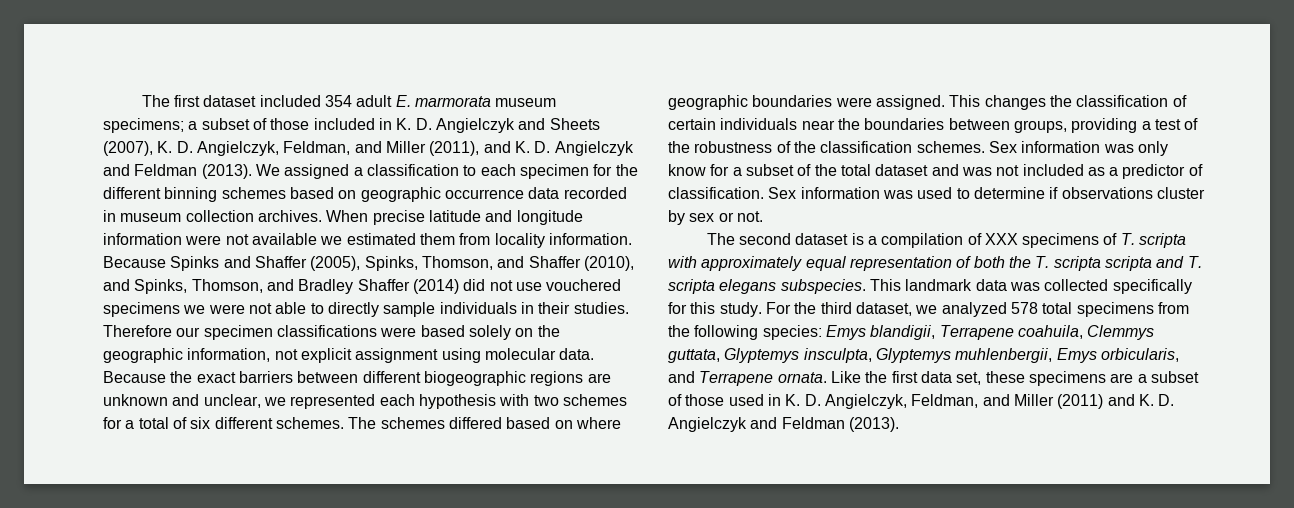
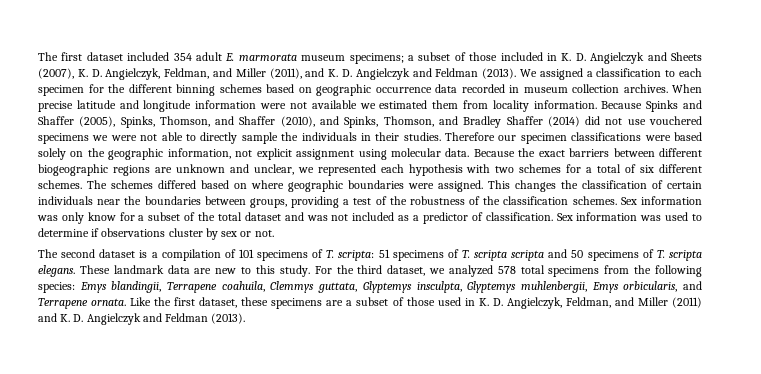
(436, 309) none -> [281,132,299,141] the
[984,233,1187,248] [668,256,1202,271] [668,279,1192,294] [668,302,687,314] XXX specimens of T. scripta with approximately equal representation of both the T. scripta scripta and T. scripta elegans subspecies. This landmark data was collected specifically for -> [238,249,703,261] [38,265,252,277] 101 specimens of T. scripta: 51 specimens of T. scripta scripta and 50 specimens of T. scripta elegans. These landmark data are new to
[870,325,936,340] blandigii, -> [111,281,162,293] blandingii,
[920,371,982,385] data set, -> [199,297,238,308] dataset,

